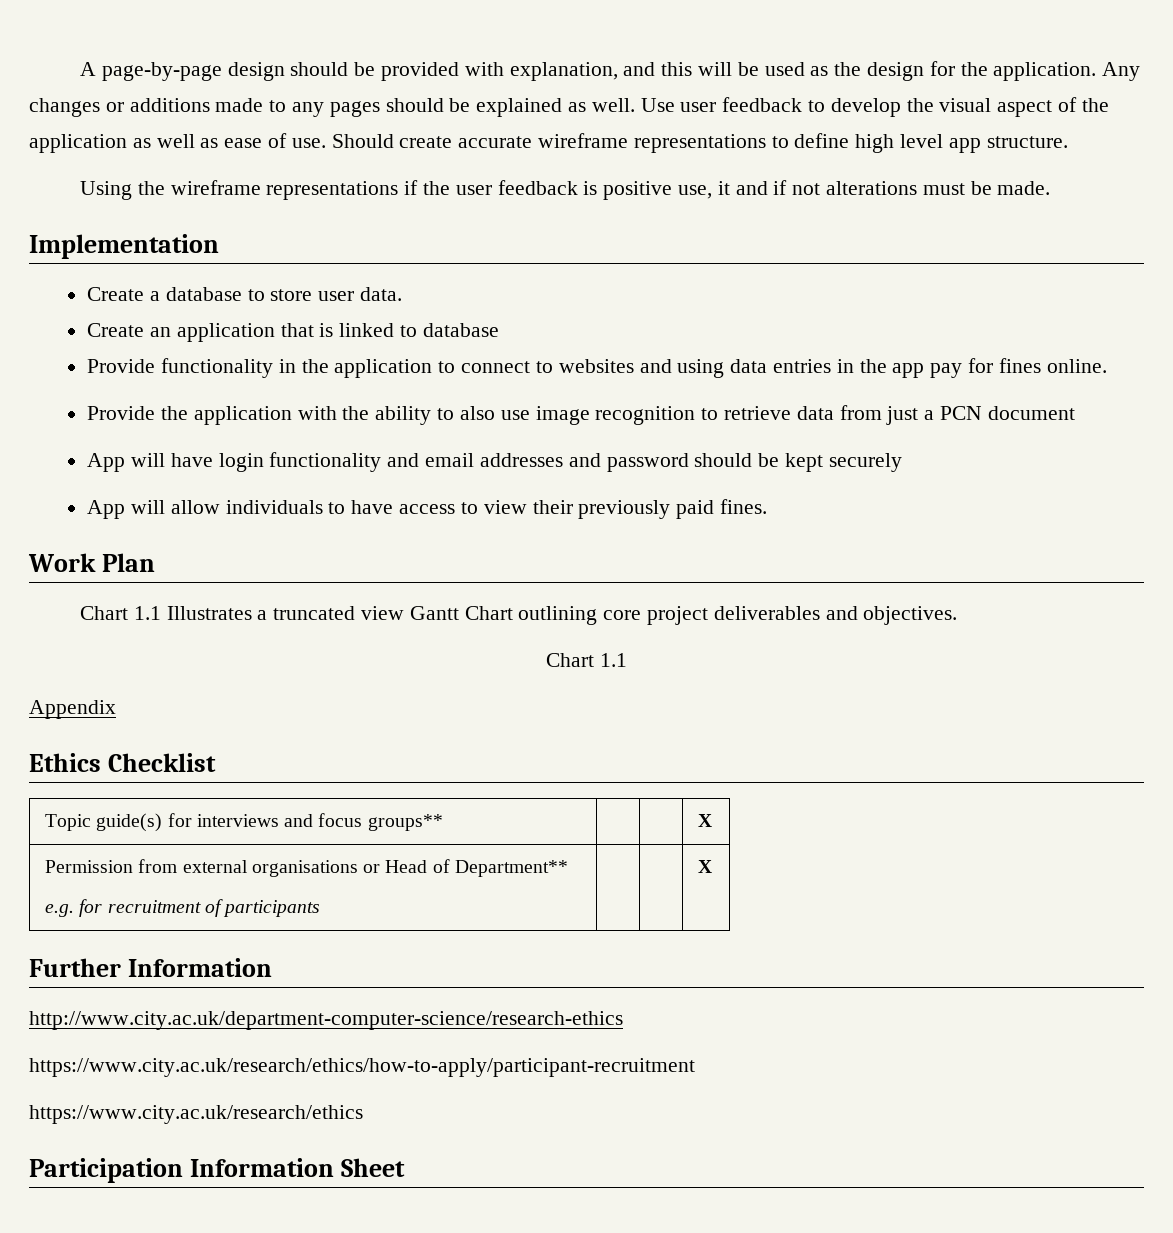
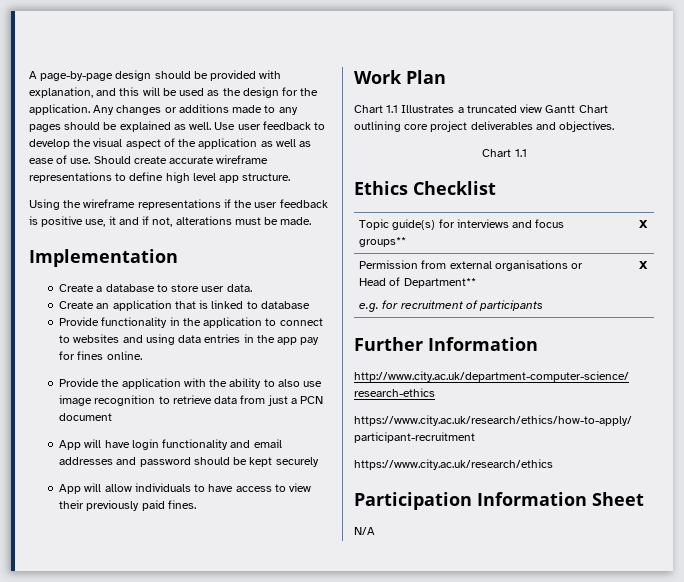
[792,183,821,195] not -> [152,217,173,227] not,
[29,700,116,719] // Appendix -> (527, 153) none
(406, 1167) none -> [354,527,375,535] // N/A

